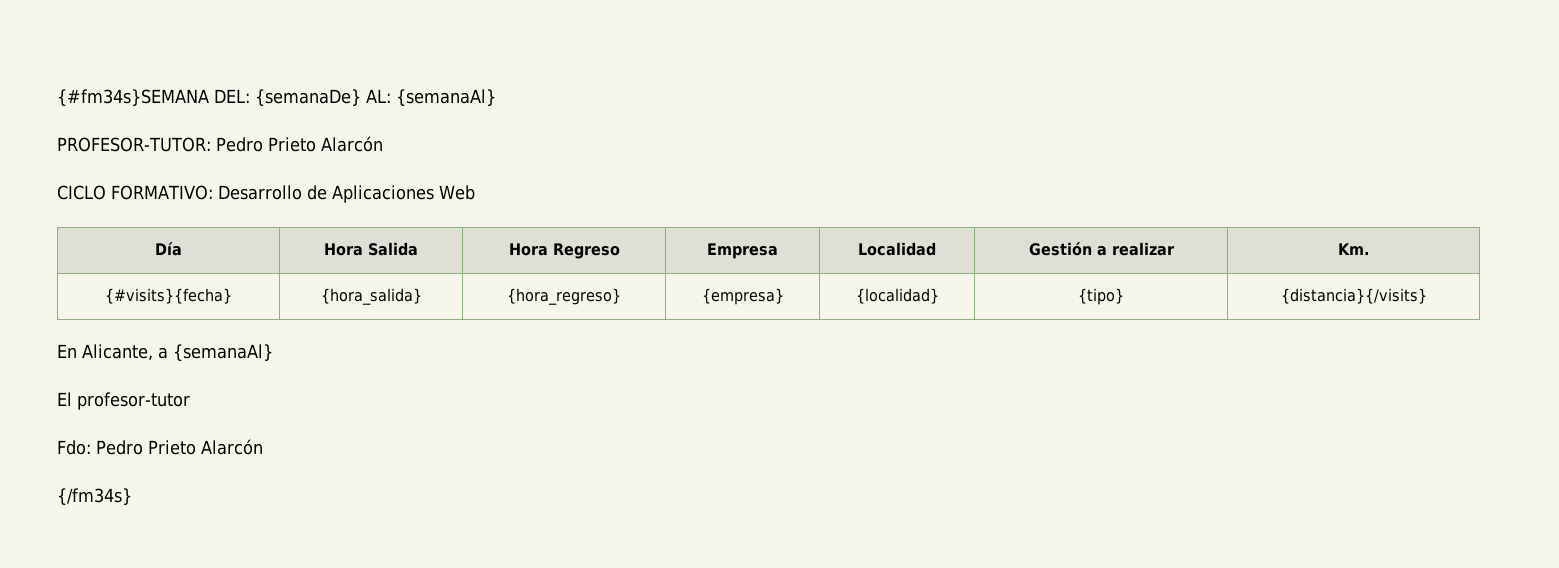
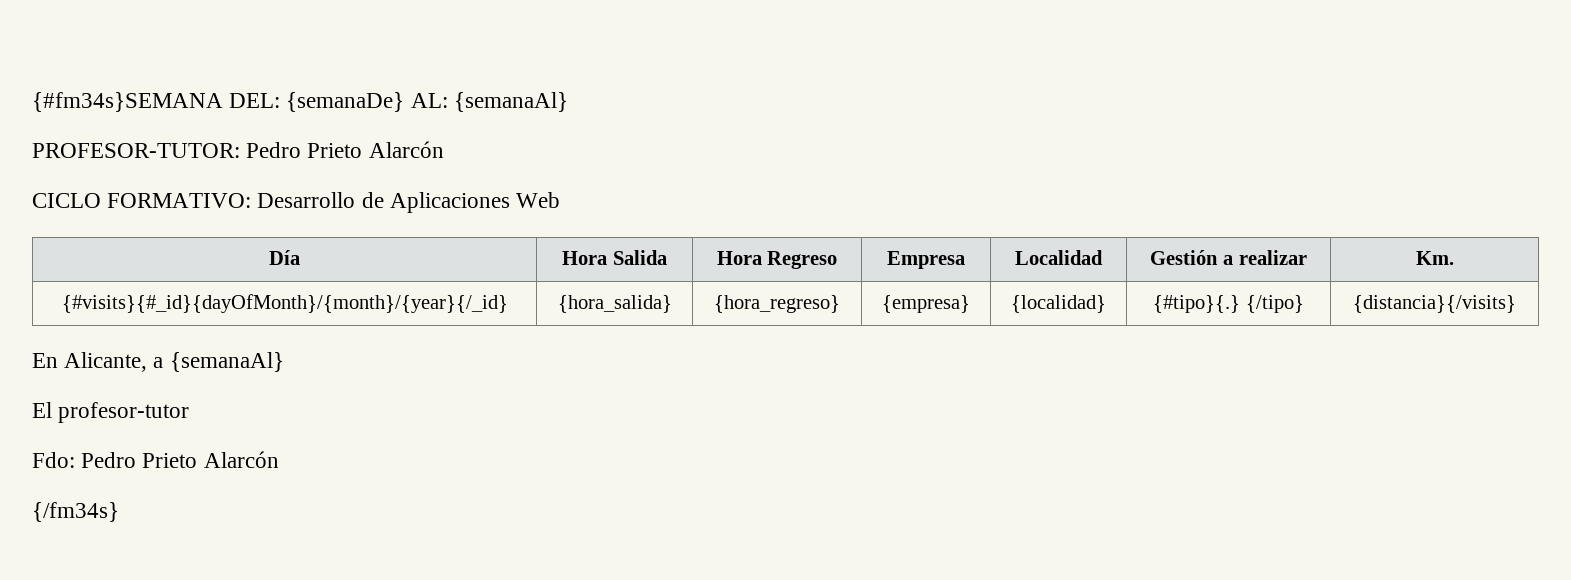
[105,288,232,304] {#visits}{fecha} -> [61,294,508,313] {#visits}{#_id}{dayOfMonth}/{month}/{year}{/_id}
[1078,288,1124,305] {tipo} -> [1153,295,1304,313] {#tipo}{.} {/tipo}

